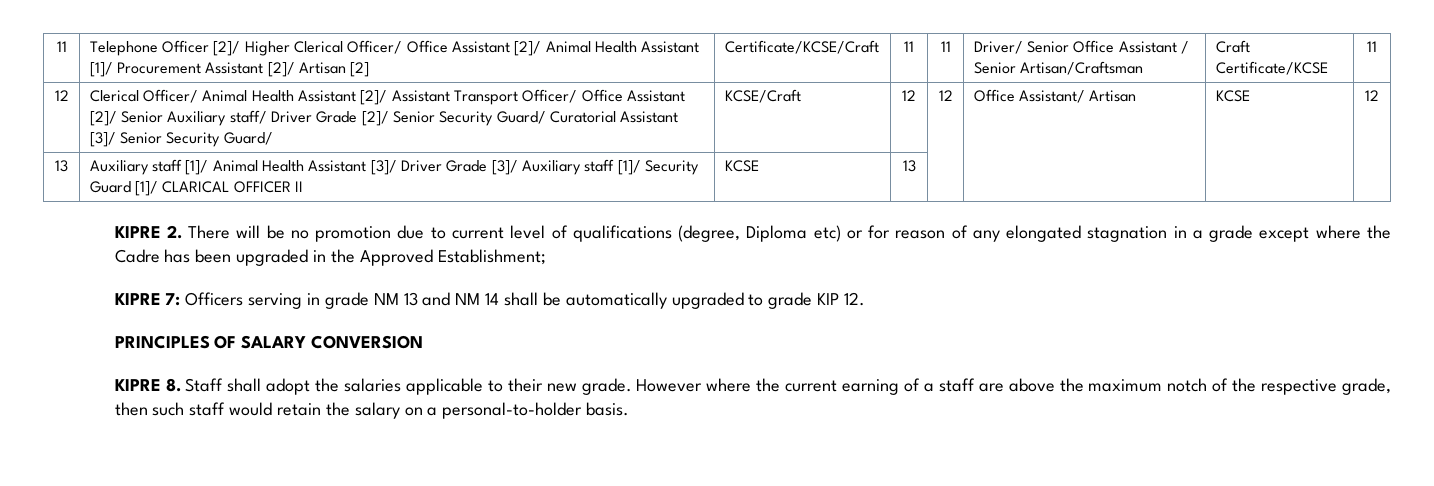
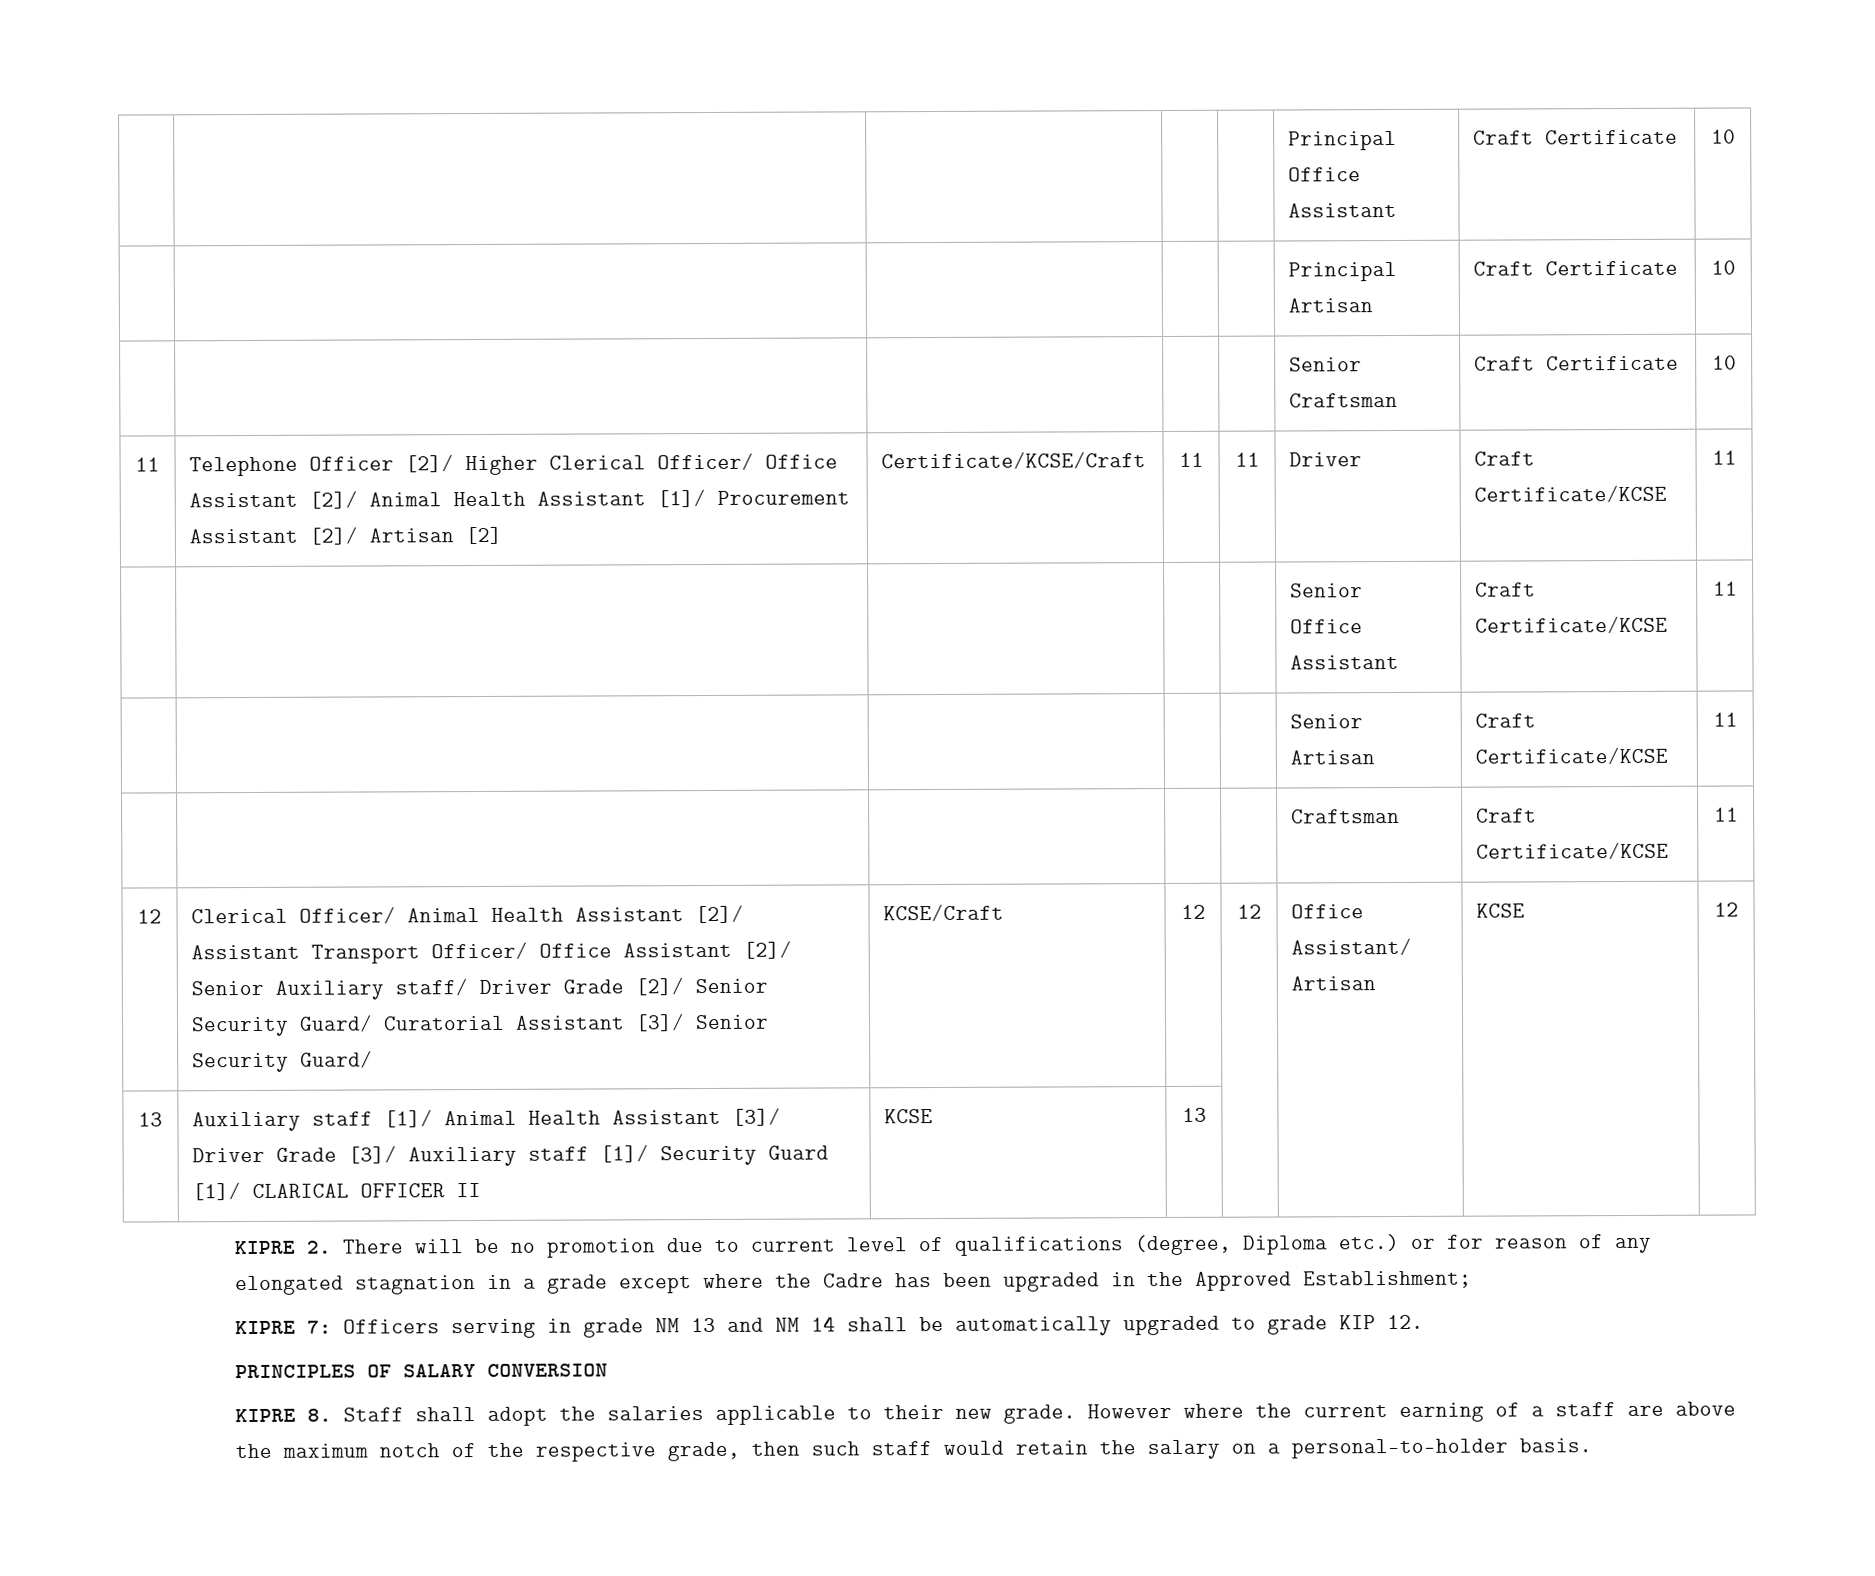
(56, 46) none -> [1288,130,1398,151] [1288,167,1362,182] [1288,202,1398,218] [1473,129,1679,145] [1710,129,1736,144] [1288,261,1398,282] [1288,298,1374,313] [1473,260,1679,276] [1710,260,1736,275] [1289,357,1363,372] [1289,392,1399,408] [1474,355,1680,371] [1711,355,1737,370] | | | | | Principal Office Assistant | Craft Certificate | 10 // | | | | | Principal Artisan | Craft Certificate | 10 // | | | | | Senior Craftsman | Craft Certificate | 10 //
[973,41,1023,54] Driver/ -> [1289,452,1363,467] [1474,451,1536,466] [1474,484,1668,503] [1711,450,1737,465] Driver | Craft Certificate/KCSE | 11 // | | | | |
[1181,41,1190,54] [973,61,1144,75] / Senior Artisan/Craftsman -> [1475,582,1537,597] [1475,615,1669,634] [1712,581,1738,596] [1290,714,1364,729] [1290,750,1376,765] [1475,713,1537,728] [1475,746,1669,765] [1712,712,1738,727] [1291,808,1401,824] | Craft Certificate/KCSE | 11 // | | | | | Senior Artisan | Craft Certificate/KCSE | 11 // | | | | | Craftsman
[813,225,841,242] etc) -> [1338,1233,1401,1252] etc.)

